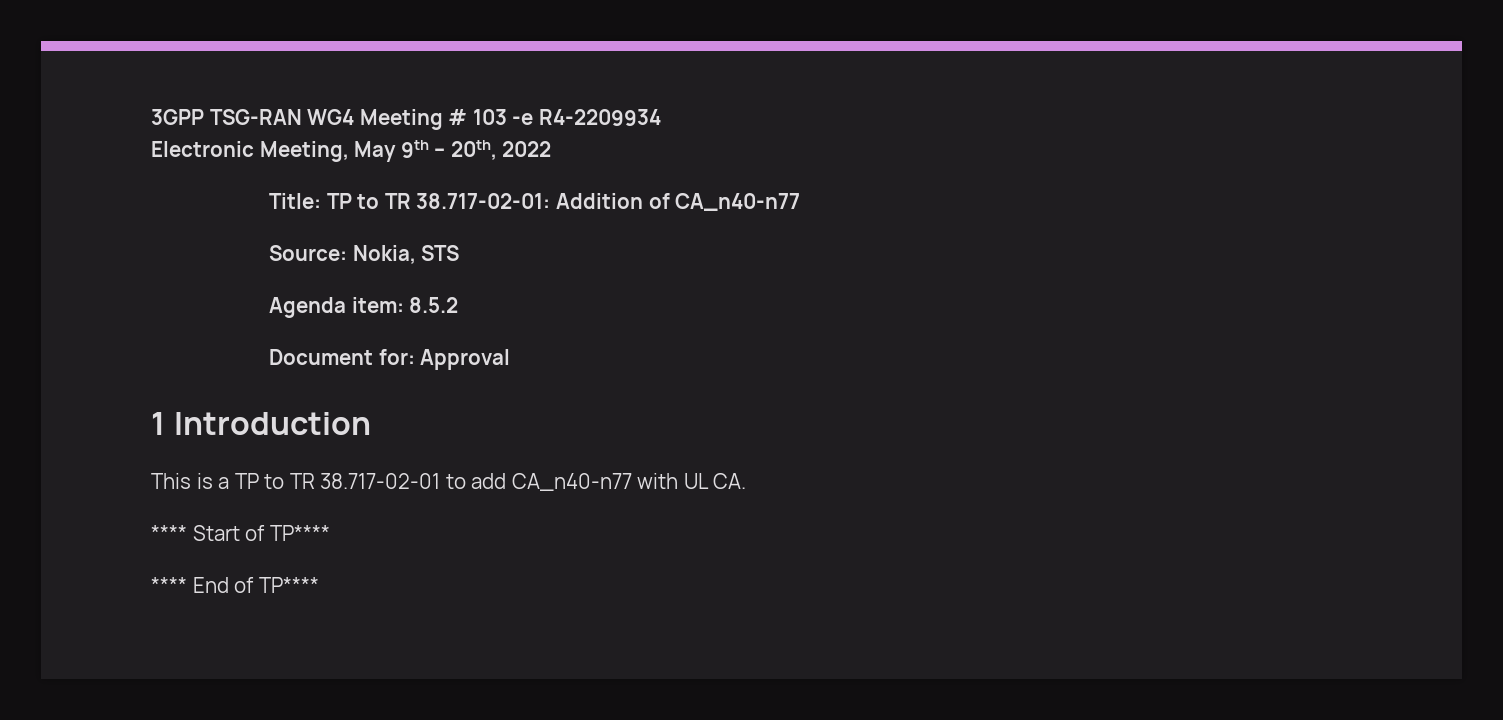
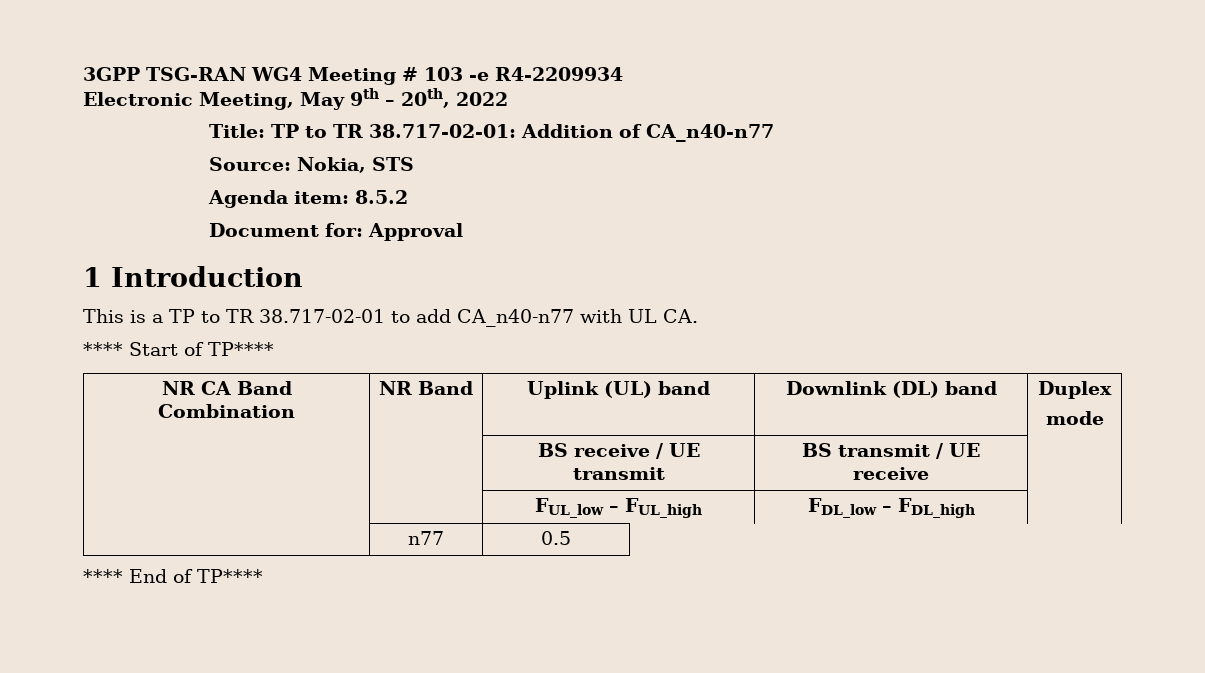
(330, 533) none -> [161,381,292,395] [158,404,295,418] [379,381,473,395] [527,381,710,399] [785,381,997,398] [1038,381,1112,399] [1045,411,1104,425] [537,443,700,459] [572,467,665,480] [802,443,980,459] [853,467,929,480] [535,498,702,518] [807,498,975,518] [408,531,444,545] [541,531,571,545] // NR CA Band Combination | NR Band | Uplink (UL) band | Downlink (DL) band | Duplex // mode // | | BS receive / UE transmit | BS transmit / UE receive | // | | FUL_low – FUL_high | FDL_low – FDL_high | // | n77 | 0.5

